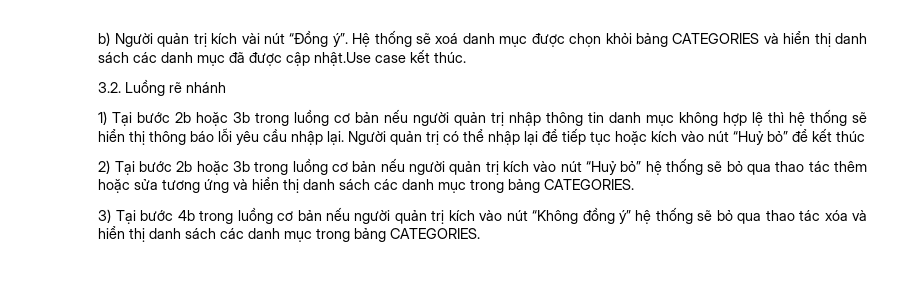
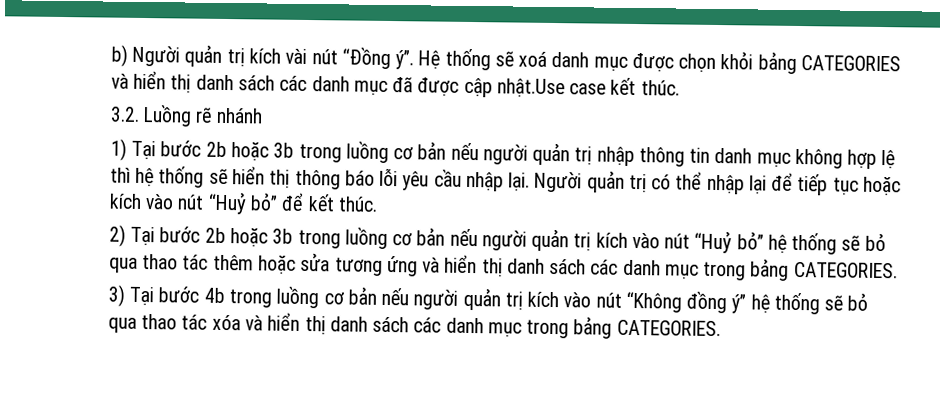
[836,131,866,142] thúc -> [337,196,378,212] thúc.

